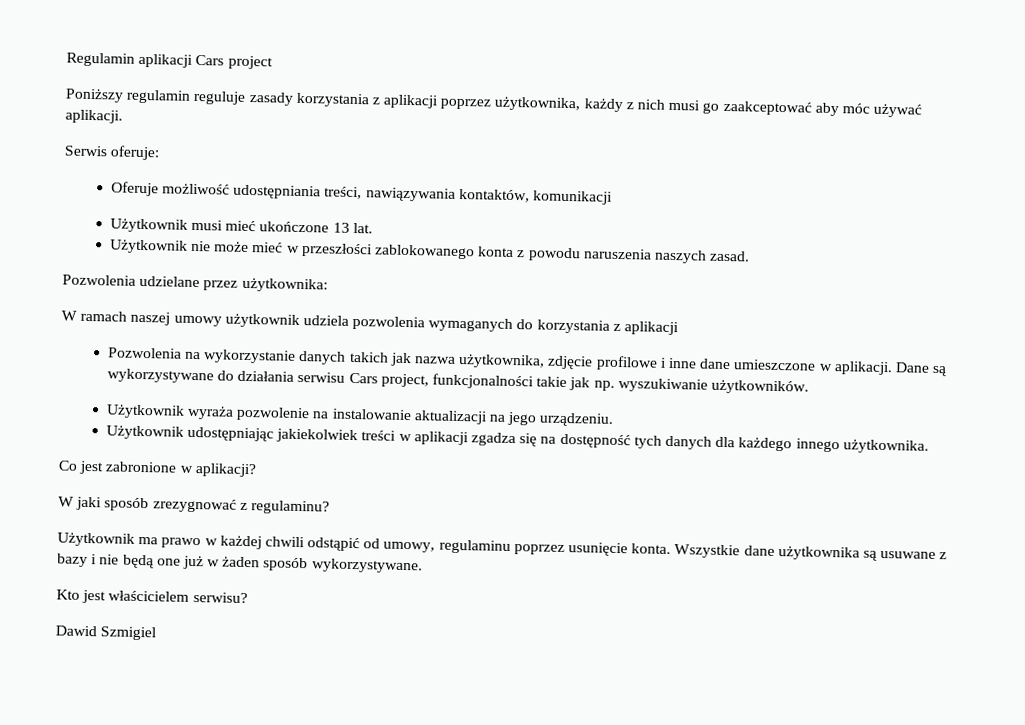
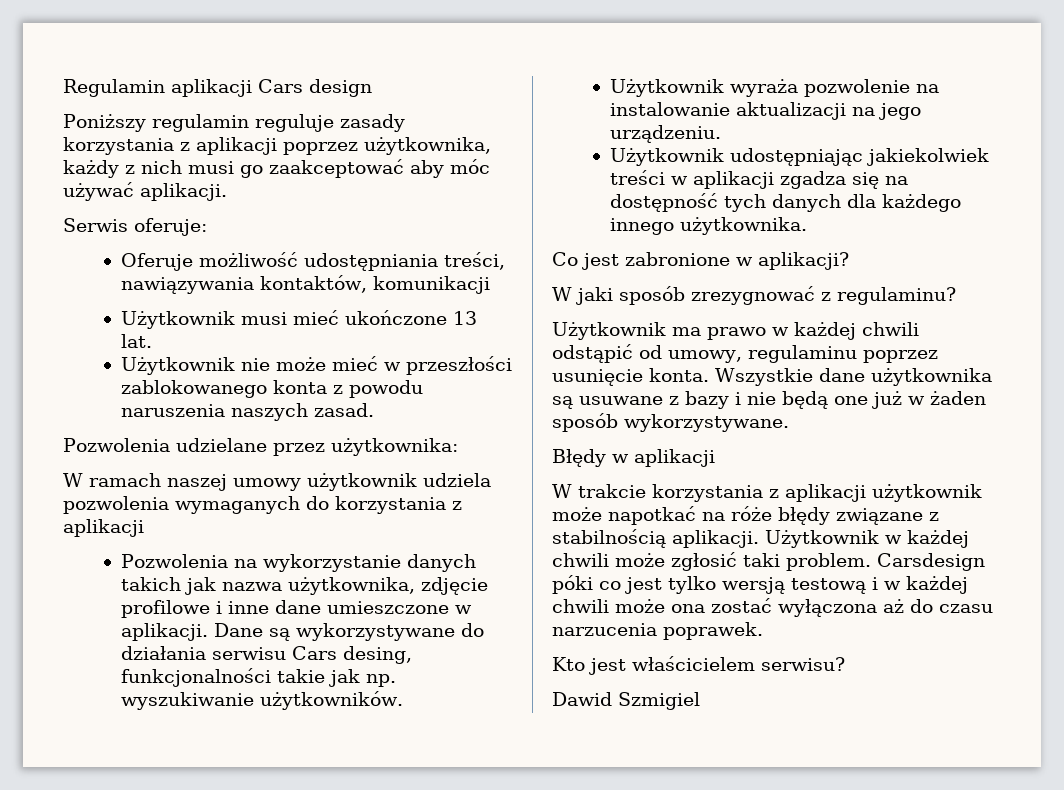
[227,55,273,70] project -> [309,79,372,97] design
[380,373,429,388] project, -> [342,646,412,664] desing,
(423, 566) none -> [552,449,715,467] [552,484,982,502] [552,506,939,525] [552,529,969,548] [552,552,985,571] [552,575,968,594] [552,598,993,617] [552,622,763,640] // Błędy w aplikacji // W trakcie korzystania z aplikacji użytkownik może napotkać na róże błędy związane z stabilnością aplikacji. Użytkownik w każdej chwili może zgłosić taki problem. Carsdesign póki co jest tylko wersją testową i w każdej chwili może ona zostać wyłączona aż do czasu narzucenia poprawek.

